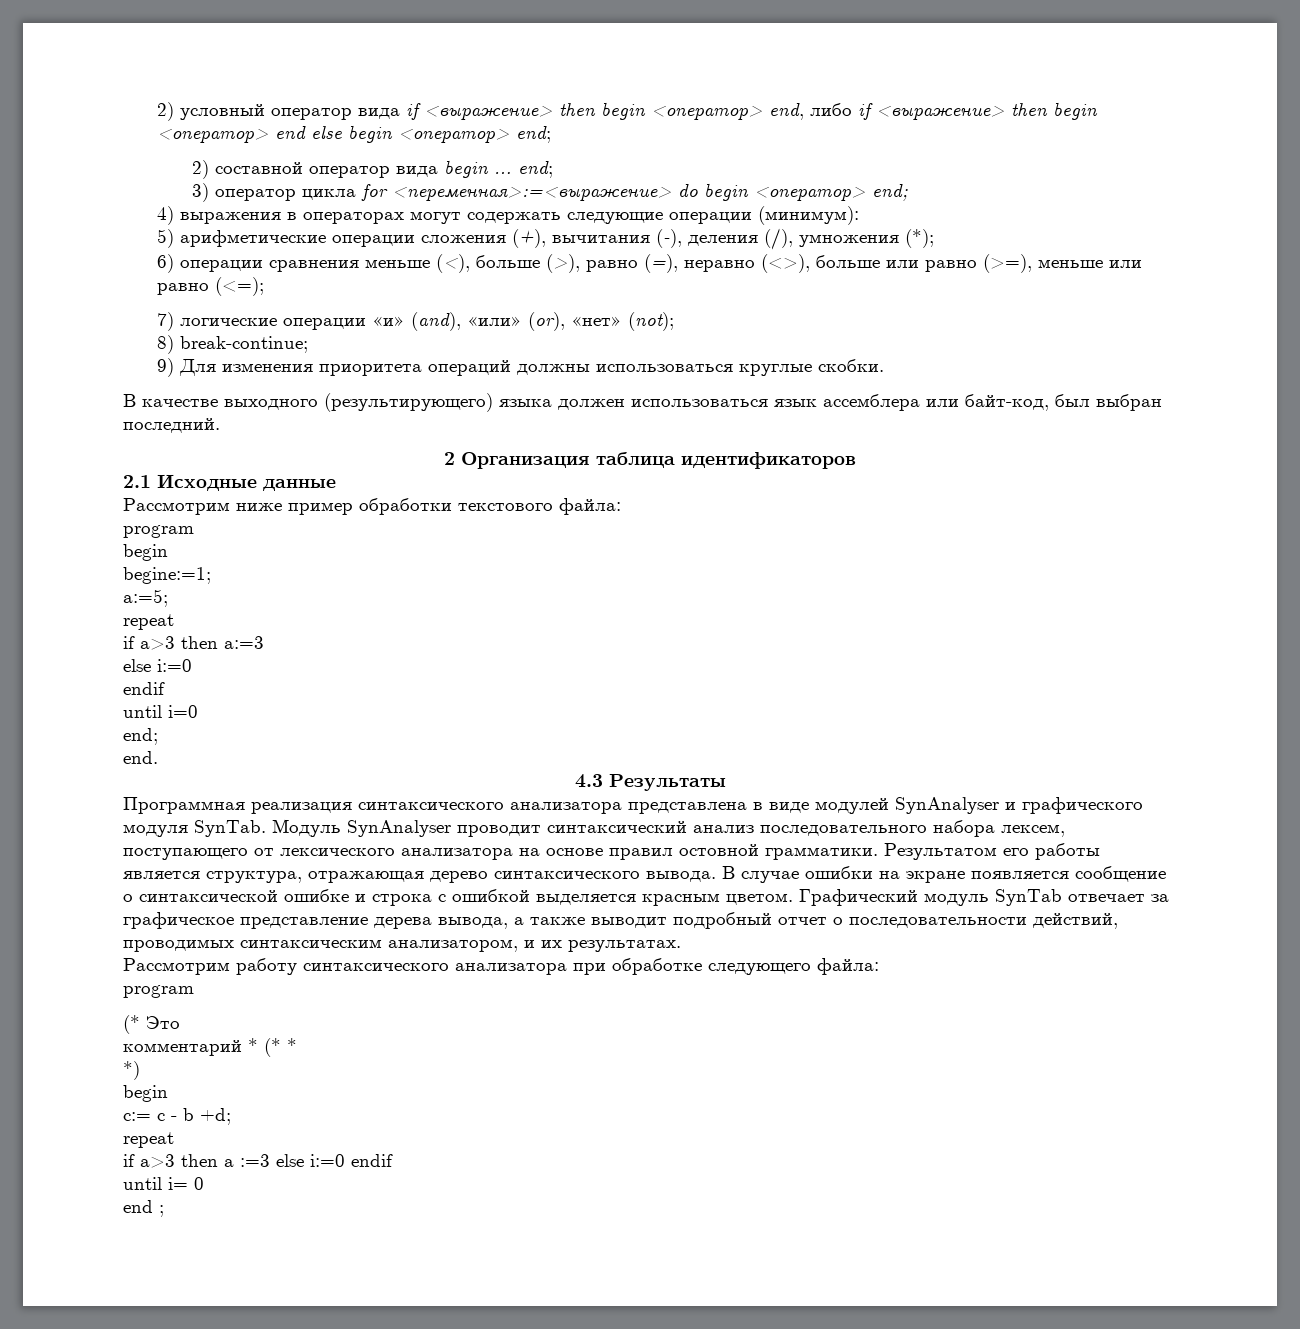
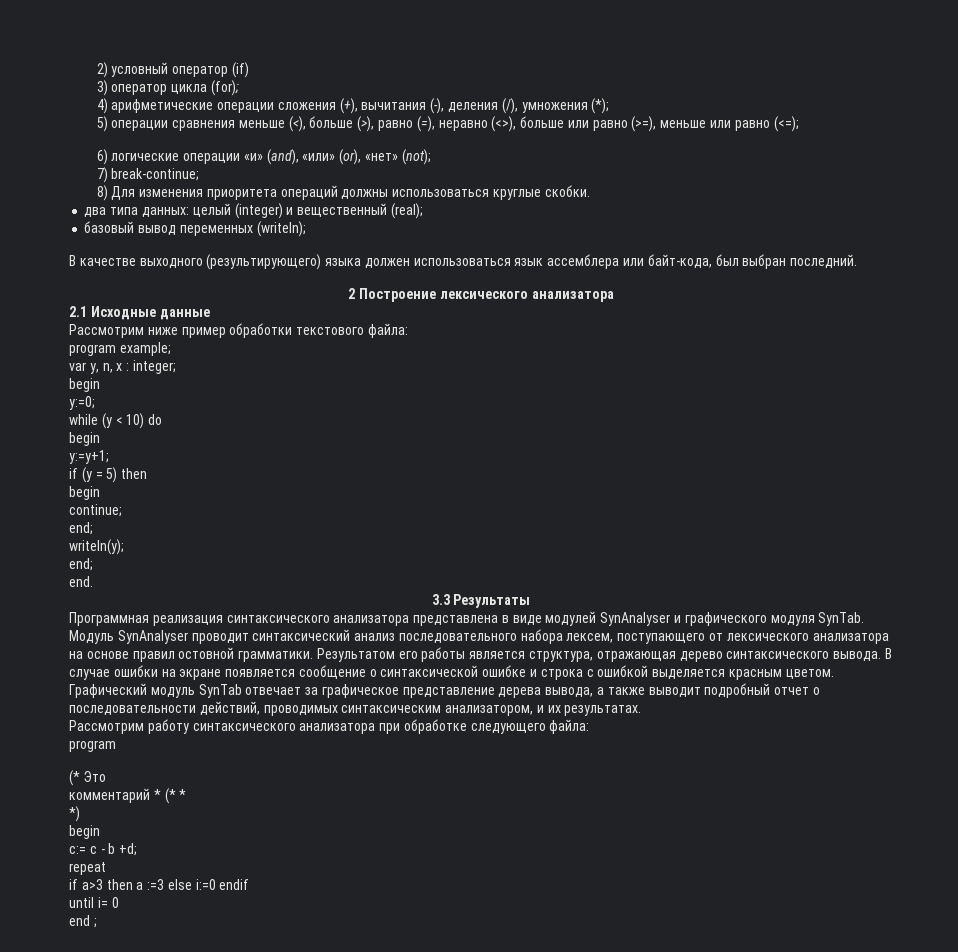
[358,102,1099,121] [157,125,552,144] [191,160,553,179] [191,183,908,202] [157,206,860,225] [157,229,175,248] вида if <выражение> then begin <оператор> end, либо if <выражение> then begin <оператор> end else begin <оператор> end; // 2) составной оператор вида begin … end; // 3) оператор цикла for <переменная>:=<выражение> do begin <оператор> end; // 4) выражения в операторах могут содержать следующие операции (минимум): // 5) -> [231,62,249,78] [96,80,239,96] [96,98,108,114] (if) // 3) оператор цикла (for); // 4)
[157,254,175,273] 6) -> [96,116,108,132] 5)
[157,312,175,331] 7) -> [96,149,108,165] 6)
[157,335,175,354] 8) -> [96,167,108,183] 7)
[157,358,175,377] 9) -> [96,185,108,201] 8)
(885, 365) none -> [84,203,423,219] [84,221,306,237] // два типа данных: целый (integer) и вещественный (real); // базовый вывод переменных (writeln);
[965,394,1049,411] байт-код, -> [647,254,712,268] байт-кода,
[461,452,856,469] Организация таблица идентификаторов -> [359,288,614,302] Построение лексического анализатора
[123,544,168,561] [123,567,211,584] [123,589,168,607] [123,614,174,630] [123,636,264,650] [123,659,192,672] [123,682,165,695] [123,705,198,718] // begin // begine:=1; // a:=5; // repeat // if a>3 then a:=3 // else i:=0 // endif // until i=0 -> [119,342,171,356] [69,360,176,374] [69,378,100,392] [69,396,95,410] [69,413,163,429] [69,432,100,446] [69,450,109,464] [69,467,148,483] [69,486,100,500] [69,504,122,517] [69,522,93,535] [69,539,124,555] example; // var y, n, x : integer; // begin // y:=0; // while (y < 10) do // begin // y:=y+1; // if (y = 5) then // begin // continue; // end; // writeln(y);
[574,774,603,788] 4.3 -> [431,594,450,605] 3.3

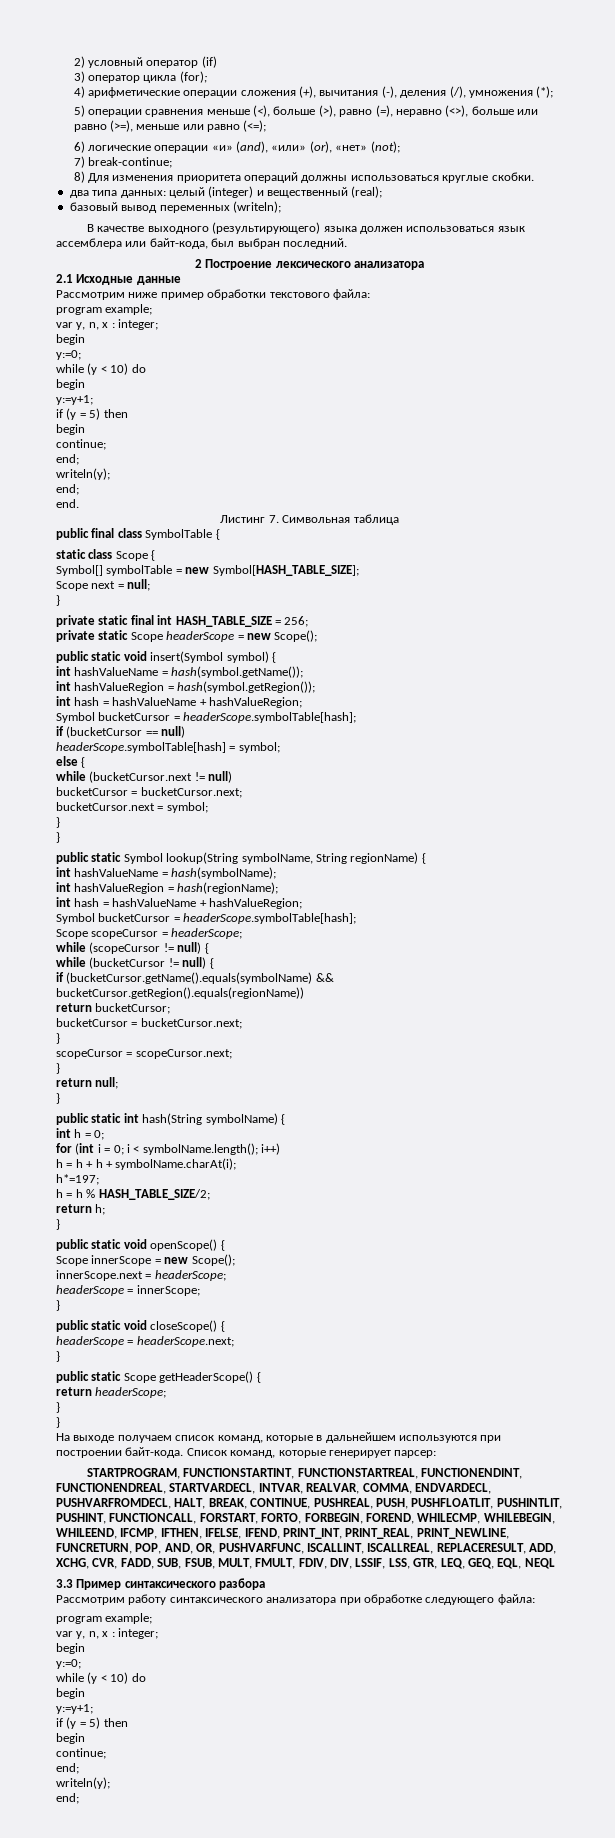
[431,594,531,608] [69,611,865,626] [69,629,889,644] [69,647,892,662] [69,665,834,680] [69,683,820,698] [69,701,642,716] 3.3 Результаты // Программная реализация синтаксического анализатора представлена в виде модулей SynAnalyser и графического модуля SynTab. Модуль SynAnalyser проводит синтаксический анализ последовательного набора лексем, поступающего от лексического анализатора на основе правил остовной грамматики. Результатом его работы является структура, отражающая дерево синтаксического вывода. В случае ошибки на экране появляется сообщение о синтаксической ошибке и строка с ошибкой выделяется красным цветом. Графический модуль SynTab отвечает за графическое представление дерева вывода, а также выводит подробный отчет о последовательности действий, проводимых синтаксическим анализатором, и их результатах. -> [220,514,399,525] [56,528,220,540] [56,549,156,561] [56,565,359,576] [56,579,151,591] [56,595,60,606] [56,615,309,627] [56,630,318,642] [56,651,276,663] [56,666,304,678] [56,681,316,693] [56,696,302,708] [56,712,357,723] [56,726,186,738] [56,742,280,753] [56,756,86,768] [56,771,233,783] [56,787,242,798] [56,802,208,813] [56,817,60,828] [56,832,60,843] [56,852,426,864] [56,867,277,879] [56,882,279,894] [56,897,302,909] [56,913,357,924] [56,928,243,939] [56,942,209,954] [56,957,214,969] [56,972,334,984] [56,987,304,999] [56,1003,171,1014] [56,1018,242,1029] [56,1033,60,1044] [56,1049,232,1059] [56,1063,60,1074] [56,1077,119,1089] [56,1093,60,1104] [56,1113,285,1125] [56,1128,105,1140] [56,1143,280,1155] [56,1158,237,1170] [56,1174,99,1185] [56,1189,210,1200] [56,1204,106,1215] [56,1219,60,1230] [56,1239,225,1251] [56,1254,235,1266] [56,1270,226,1281] [56,1285,200,1296] [56,1300,60,1311] [56,1320,225,1332] [56,1336,234,1347] [56,1351,60,1362] [56,1371,261,1383] [56,1387,167,1398] [56,1402,60,1413] [56,1417,60,1428] [56,1432,502,1443] [56,1447,437,1458] [87,1468,523,1479] [56,1483,491,1494] [56,1498,562,1509] [56,1513,555,1524] [56,1528,509,1539] [56,1543,556,1554] [56,1558,555,1569] [56,1578,266,1590] Листинг 7. Символьная таблица // public final class SymbolTable { // static class Scope { // Symbol[] symbolTable = new Symbol[HASH_TABLE_SIZE]; // Scope next = null; // } // private static final int HASH_TABLE_SIZE = 256; // private static Scope headerScope = new Scope(); // public static void insert(Symbol symbol) { // int hashValueName = hash(symbol.getName()); // int hashValueRegion = hash(symbol.getRegion()); // int hash = hashValueName + hashValueRegion; // Symbol bucketCursor = headerScope.symbolTable[hash]; // if (bucketCursor == null) // headerScope.symbolTable[hash] = symbol; // else { // while (bucketCursor.next != null) // bucketCursor = bucketCursor.next; // bucketCursor.next = symbol; // } // } // public static Symbol lookup(String symbolName, String regionName) { // int hashValueName = hash(symbolName); // int hashValueRegion = hash(regionName); // int hash = hashValueName + hashValueRegion; // Symbol bucketCursor = headerScope.symbolTable[hash]; // Scope scopeCursor = headerScope; // while (scopeCursor != null) { // while (bucketCursor != null) { // if (bucketCursor.getName().equals(symbolName) && bucketCursor.getRegion().equals(regionName)) // return bucketCursor; // bucketCursor = bucketCursor.next; // } // scopeCursor = scopeCursor.next; // } // return null; // } // public static int hash(String symbolName) { // int h = 0; // for (int i = 0; i < symbolName.length(); i++) // h = h + h + symbolName.charAt(i); // h*=197; // h = h % HASH_TABLE_SIZE/2; // return h; // } // public static void openScope() { // Scope innerScope = new Scope(); // innerScope.next = headerScope; // headerScope = innerScope; // } // public static void closeScope() { // headerScope = headerScope.next; // } // public static Scope getHeaderScope() { // return headerScope; // } // } // На выходе получаем список команд, которые в дальнейшем используются при построении байт-кода. Список команд, которые генерирует парсер: // STARTPROGRAM, FUNCTIONSTARTINT, FUNCTIONSTARTREAL, FUNCTIONENDINT, FUNCTIONENDREAL, STARTVARDECL, INTVAR, REALVAR, COMMA, ENDVARDECL, PUSHVARFROMDECL, HALT, BREAK, CONTINUE, PUSHREAL, PUSH, PUSHFLOATLIT, PUSHINTLIT, PUSHINT, FUNCTIONCALL, FORSTART, FORTO, FORBEGIN, FOREND, WHILECMP, WHILEBEGIN, WHILEEND, IFCMP, IFTHEN, IFELSE, IFEND, PRINT_INT, PRINT_REAL, PRINT_NEWLINE, FUNCRETURN, POP, AND, OR, PUSHVARFUNC, ISCALLINT, ISCALLREAL, REPLACERESULT, ADD, XCHG, CVR, FADD, SUB, FSUB, MULT, FMULT, FDIV, DIV, LSSIF, LSS, GTR, LEQ, GEQ, EQL, NEQL // 3.3 Пример синтаксического разбора
[69,770,106,786] [69,788,187,804] [69,806,80,822] [69,825,100,839] [69,843,138,856] [69,862,106,875] [69,879,250,890] [69,897,119,908] [69,915,97,928] // (* Это // комментарий * (* * // *) // begin // c:= c - b +d; // repeat // if a>3 then a :=3 else i:=0 endif // until i= 0 // end ; -> [105,1613,153,1624] [56,1628,158,1639] [56,1643,85,1654] [56,1659,81,1669] [56,1672,146,1684] [56,1688,85,1699] [56,1704,93,1714] [56,1717,128,1729] [56,1733,85,1744] [56,1748,106,1759] [56,1763,79,1774] [56,1777,110,1789] [56,1793,79,1804] example; // var y, n, x : integer; // begin // y:=0; // while (y < 10) do // begin // y:=y+1; // if (y = 5) then // begin // continue; // end; // writeln(y); // end;

